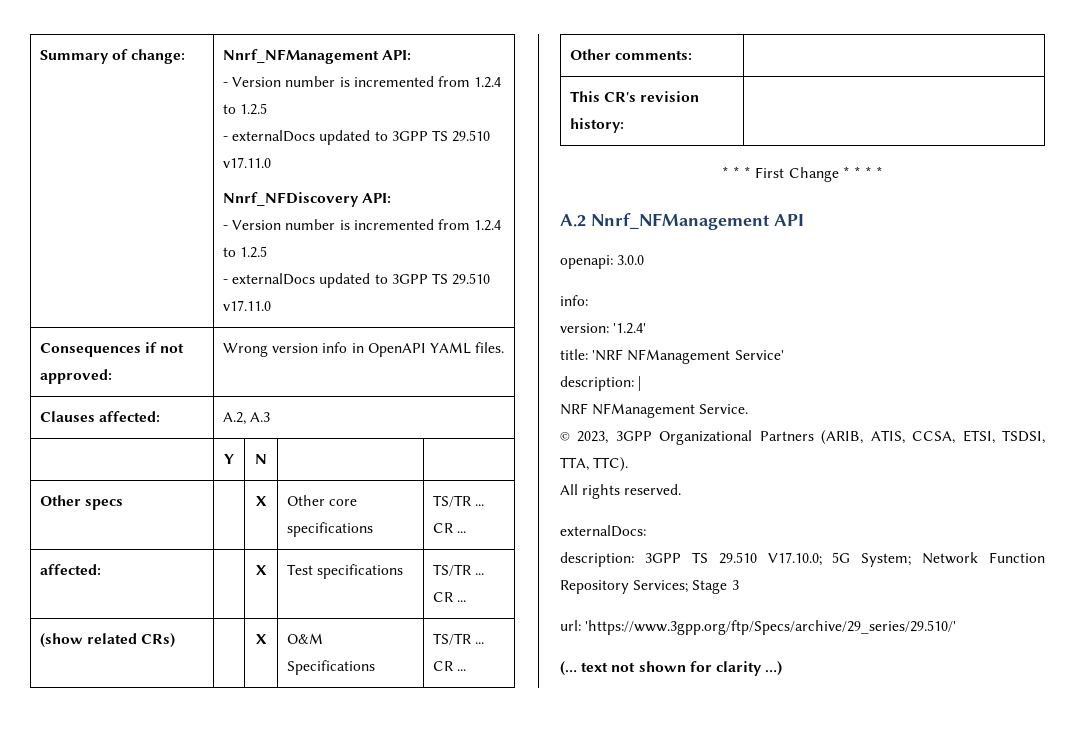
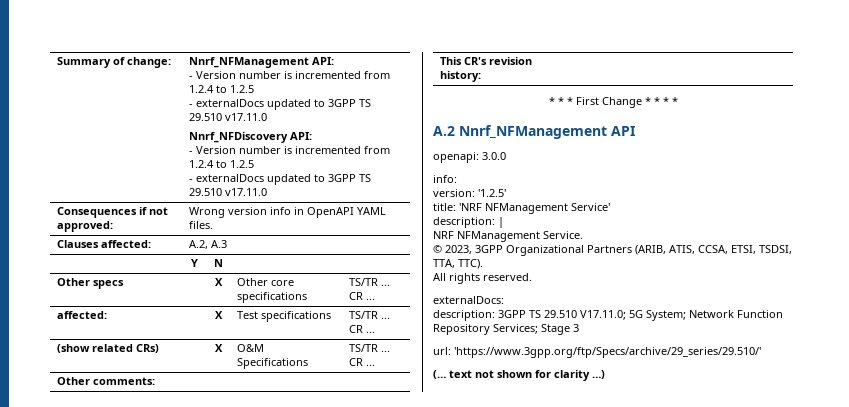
[613,323,647,334] '1.2.4' -> [478,189,506,197] '1.2.5'
[767,552,822,566] V17.10.0; -> [580,310,626,320] V17.11.0;

